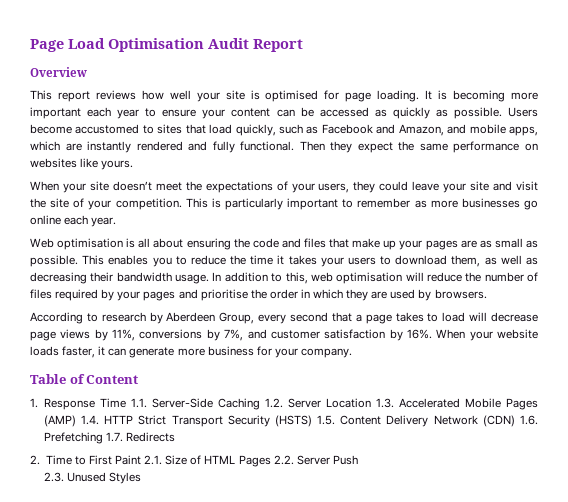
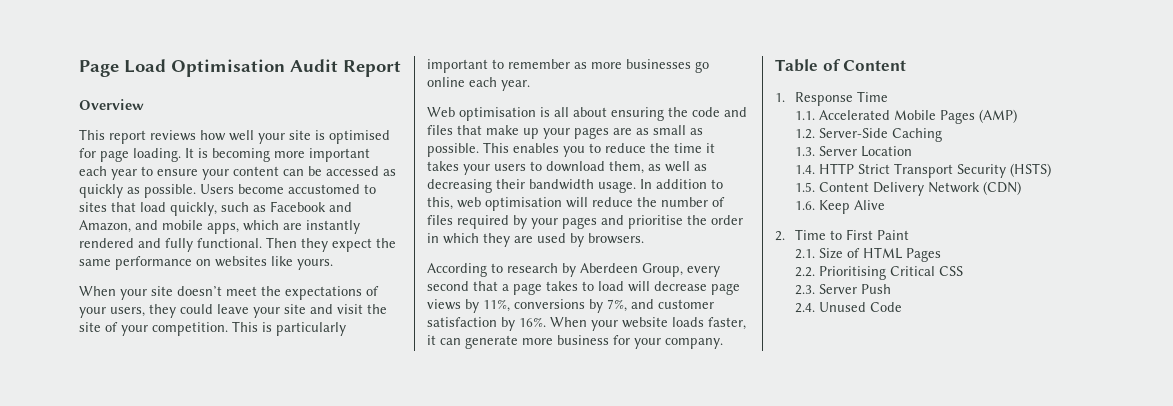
[130,398,538,410] [43,415,76,427] 1.1. Server-Side Caching 1.2. Server Location 1.3. Accelerated Mobile Pages (AMP) -> [795,109,1018,124] [795,128,943,142] [795,146,913,157] // 1.1. Accelerated Mobile Pages (AMP) // 1.2. Server-Side Caching // 1.3. Server Location //
(312, 421) none -> (1052, 170) //
[520,415,538,425] [43,432,175,444] 1.6. Prefetching 1.7. Redirects -> [795,200,886,214] // 1.6. Keep Alive
(142, 460) none -> (910, 235) //
[273,455,294,465] 2.2. -> [795,266,964,280] [795,285,816,295] // 2.2. Prioritising Critical CSS // 2.3.
[43,472,141,484] 2.3. Unused Styles -> [795,302,903,313] 2.4. Unused Code

